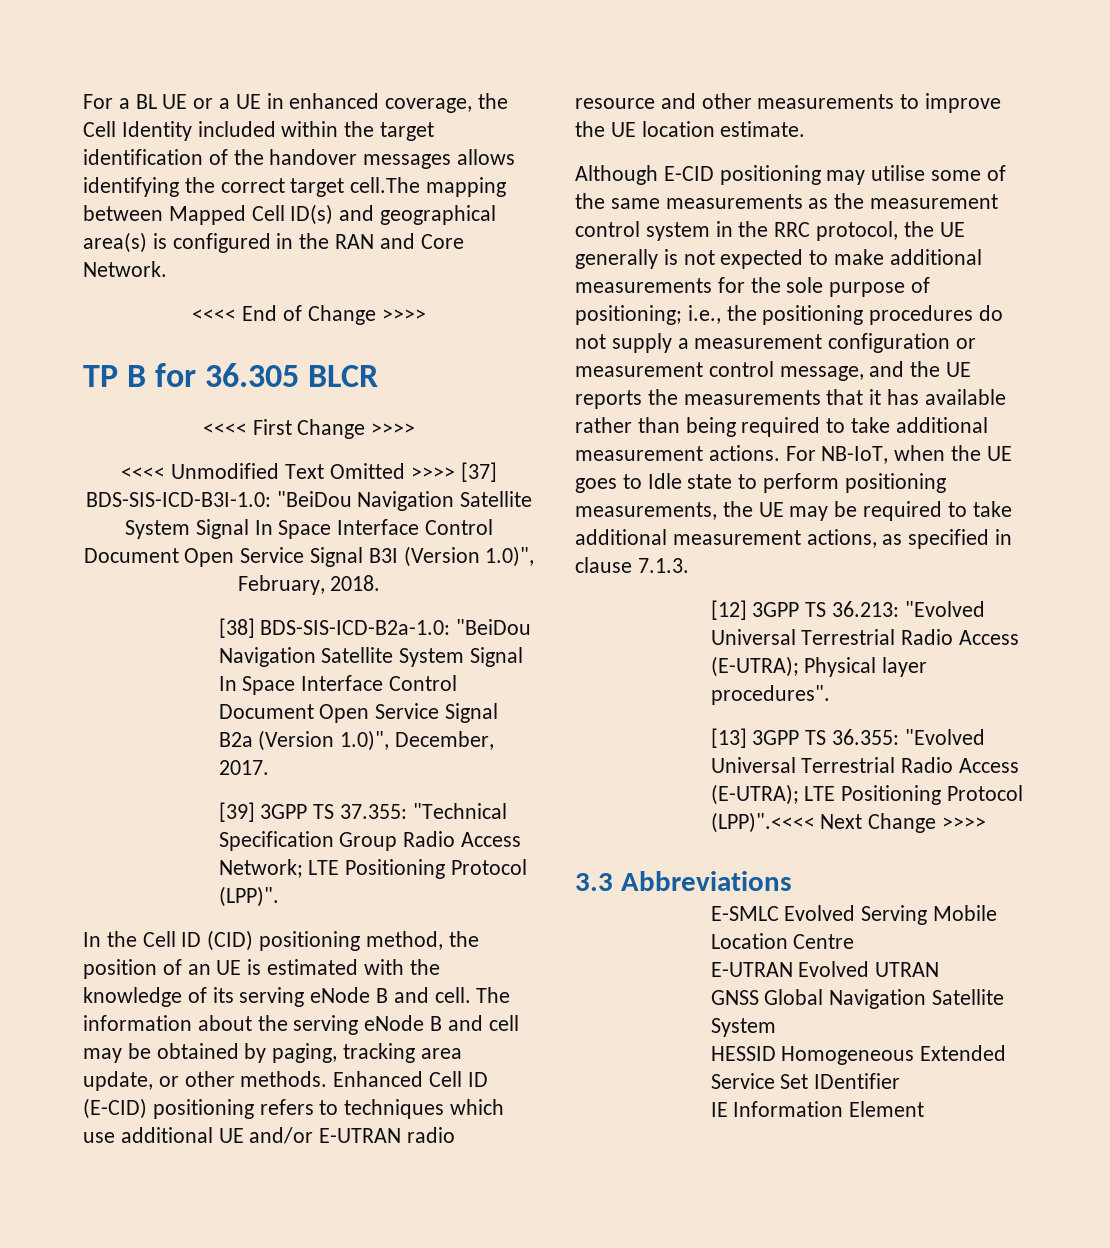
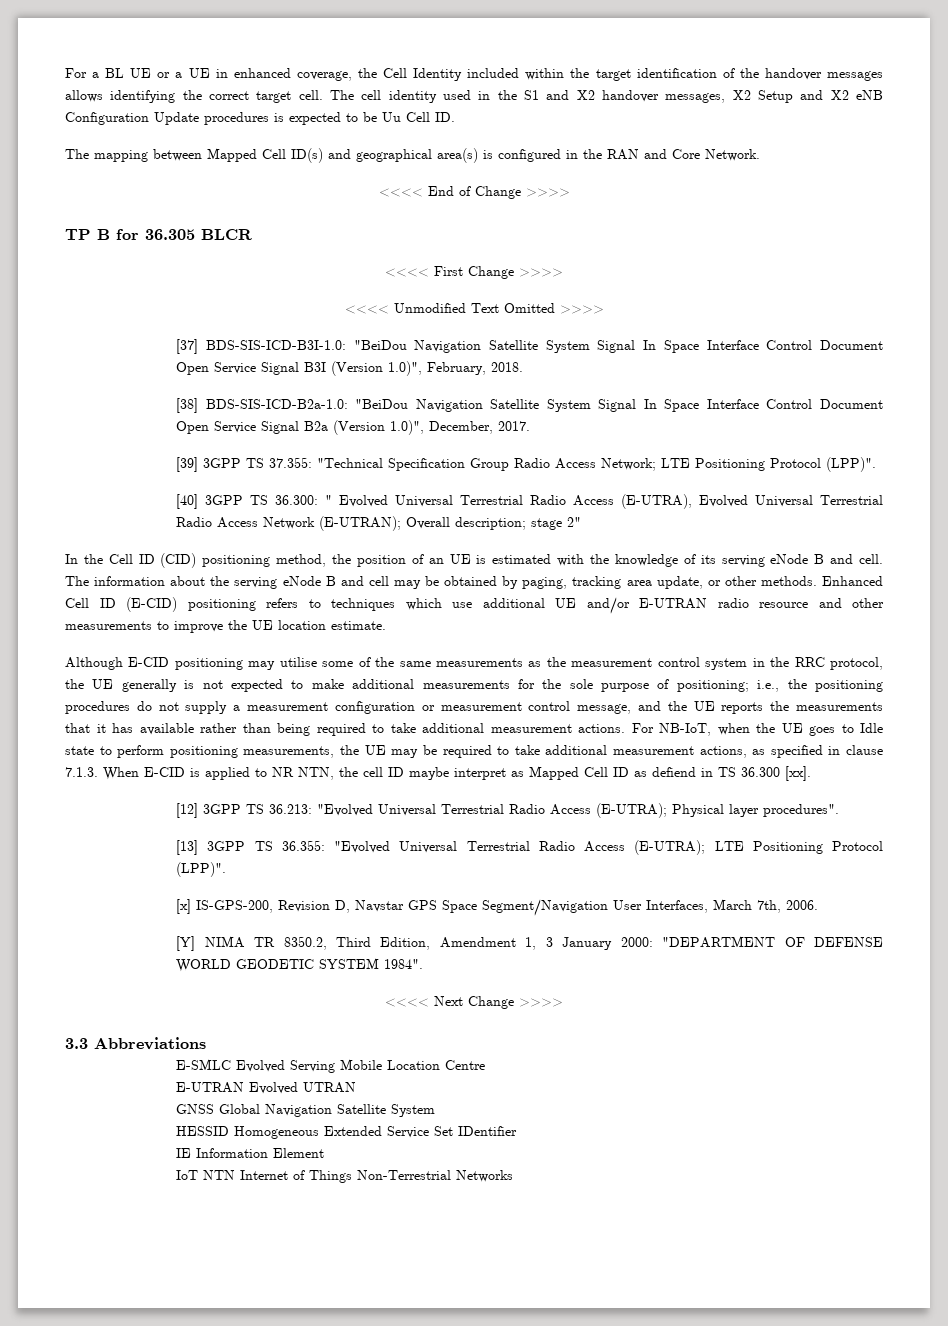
[350,177,421,193] cell.The -> [298,90,884,103] [65,112,455,125] [65,149,89,159] cell. The cell identity used in the S1 and X2 handover messages, X2 Setup and X2 eNB Configuration Update procedures is expected to be Uu Cell ID. // The
(455, 473) none -> (604, 309) //
(279, 896) none -> [176,494,883,509] [176,516,582,531] // [40] 3GPP TS 36.300: " Evolved Universal Terrestrial Radio Access (E-UTRA), Evolved Universal Terrestrial Radio Access Network (E-UTRAN); Overall description; stage 2"
(689, 565) none -> [103,766,811,781] When E-CID is applied to NR NTN, the cell ID maybe interpret as Mapped Cell ID as defiend in TS 36.300 [xx].
[710,812,815,833] (LPP)".<<<< -> [176,862,227,877] [176,899,819,916] [176,936,883,951] [176,958,424,972] [385,998,429,1007] (LPP)". // [x] IS-GPS-200, Revision D, Navstar GPS Space Segment/Navigation User Interfaces, March 7th, 2006. // [Y] NIMA TR 8350.2, Third Edition, Amendment 1, 3 January 2000: "DEPARTMENT OF DEFENSE WORLD GEODETIC SYSTEM 1984". // <<<<
(925, 1109) none -> [176,1170,514,1183] // IoT NTN Internet of Things Non-Terrestrial Networks

